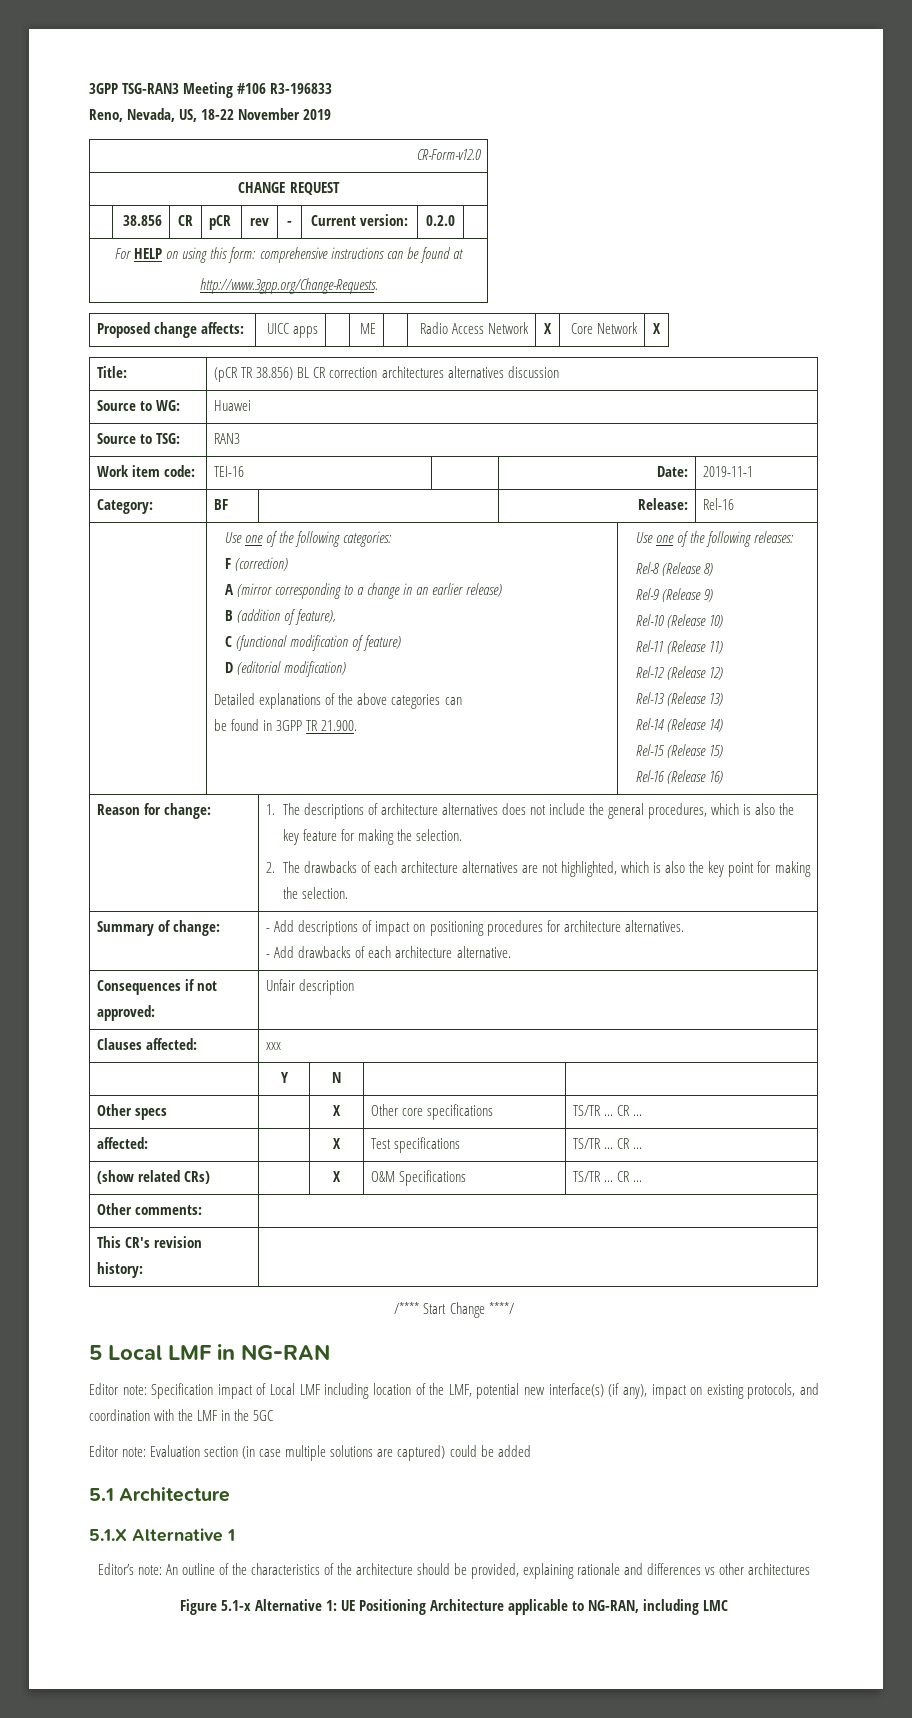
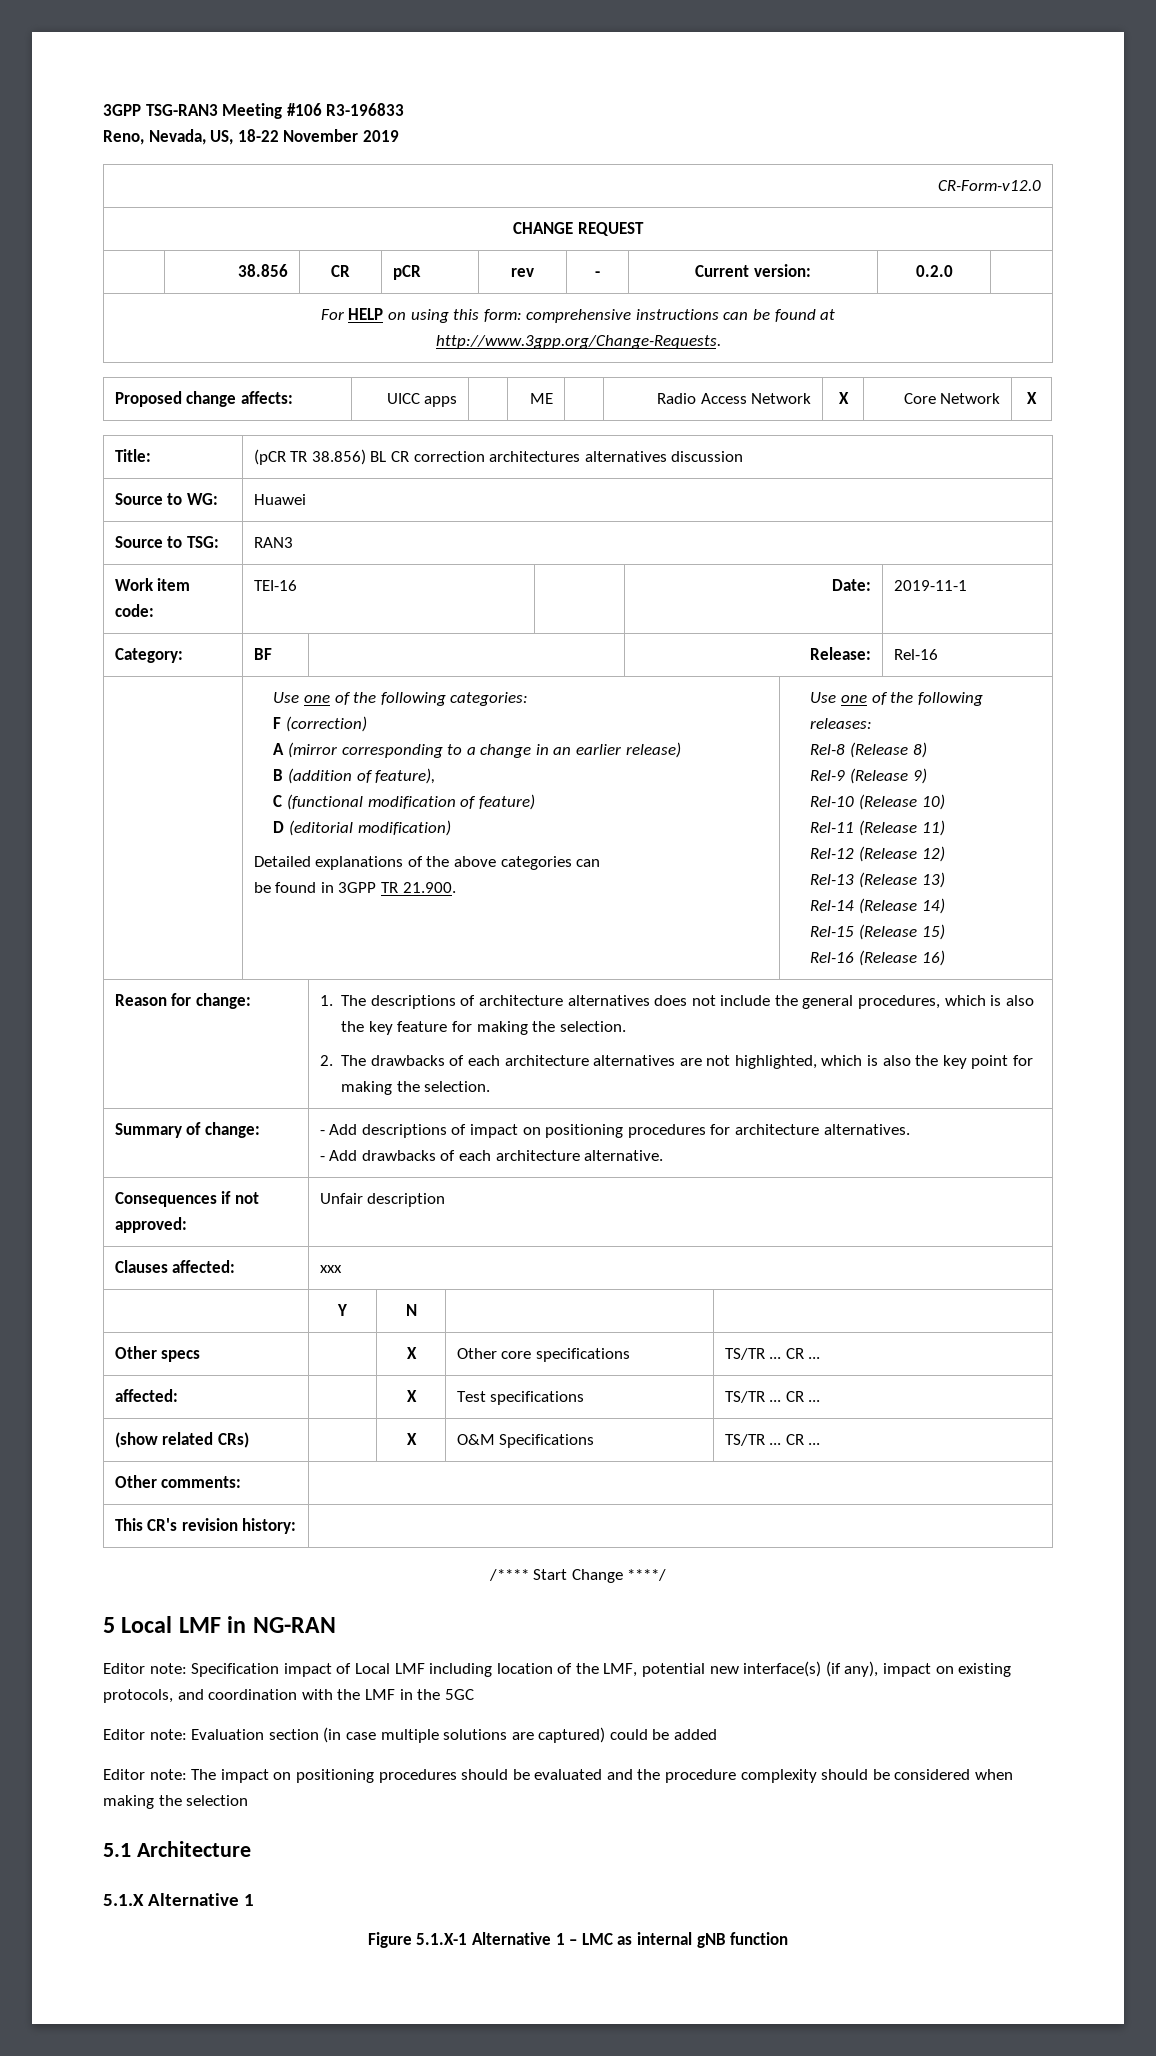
(531, 1451) none -> [103,1769,1014,1783] [103,1795,249,1809] // Editor note: The impact on positioning procedures should be evaluated and the procedure complexity should be considered when making the selection
[97,1563,811,1579] [179,1599,729,1615] Editor’s note: An outline of the characteristics of the architecture should be provided, explaining rationale and differences vs other architectures // Figure 5.1-x Alternative 1: UE Positioning Architecture applicable to NG-RAN, including LMC -> [367,1932,789,1948] Figure 5.1.X-1 Alternative 1 – LMC as internal gNB function

